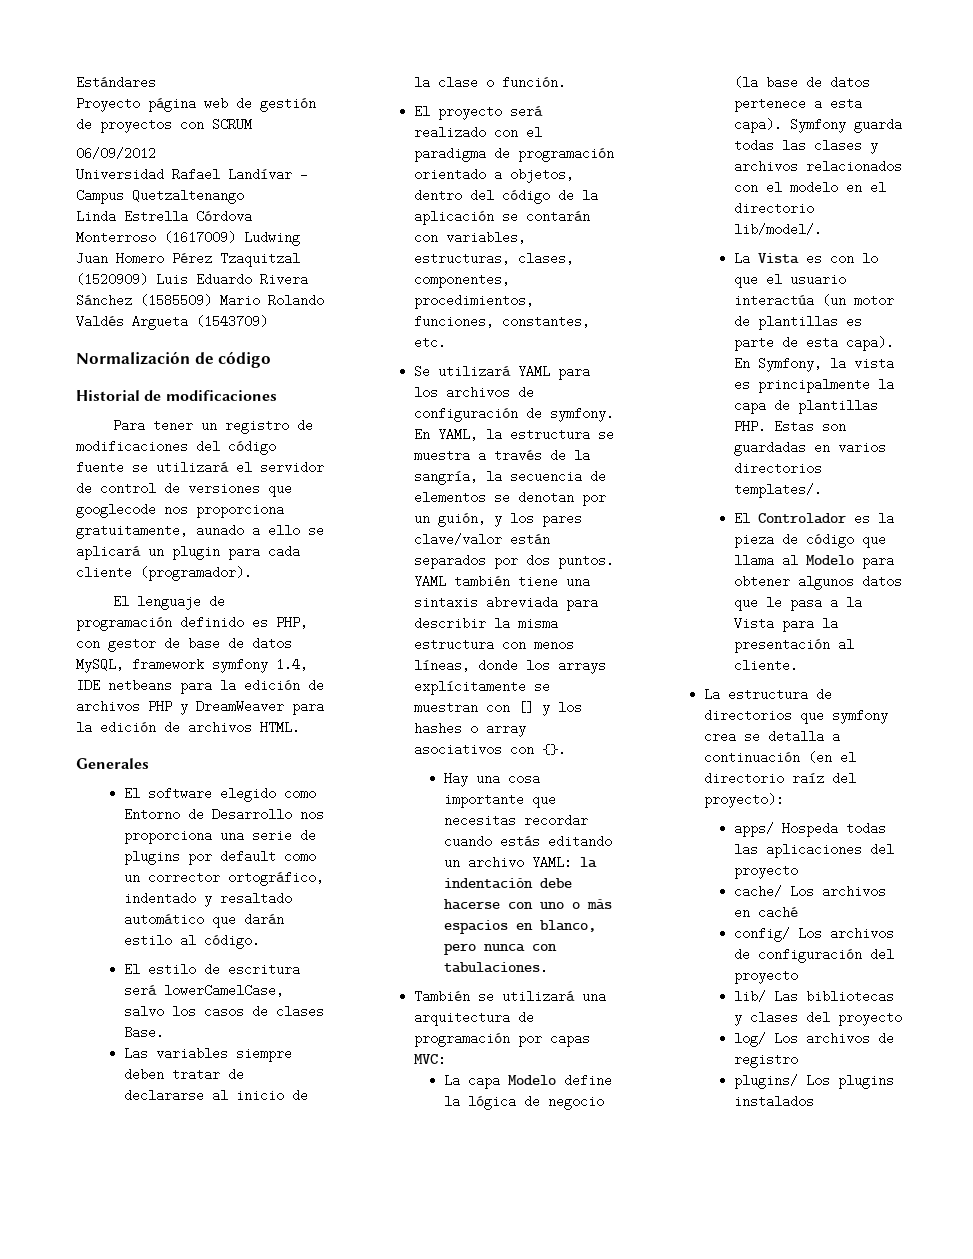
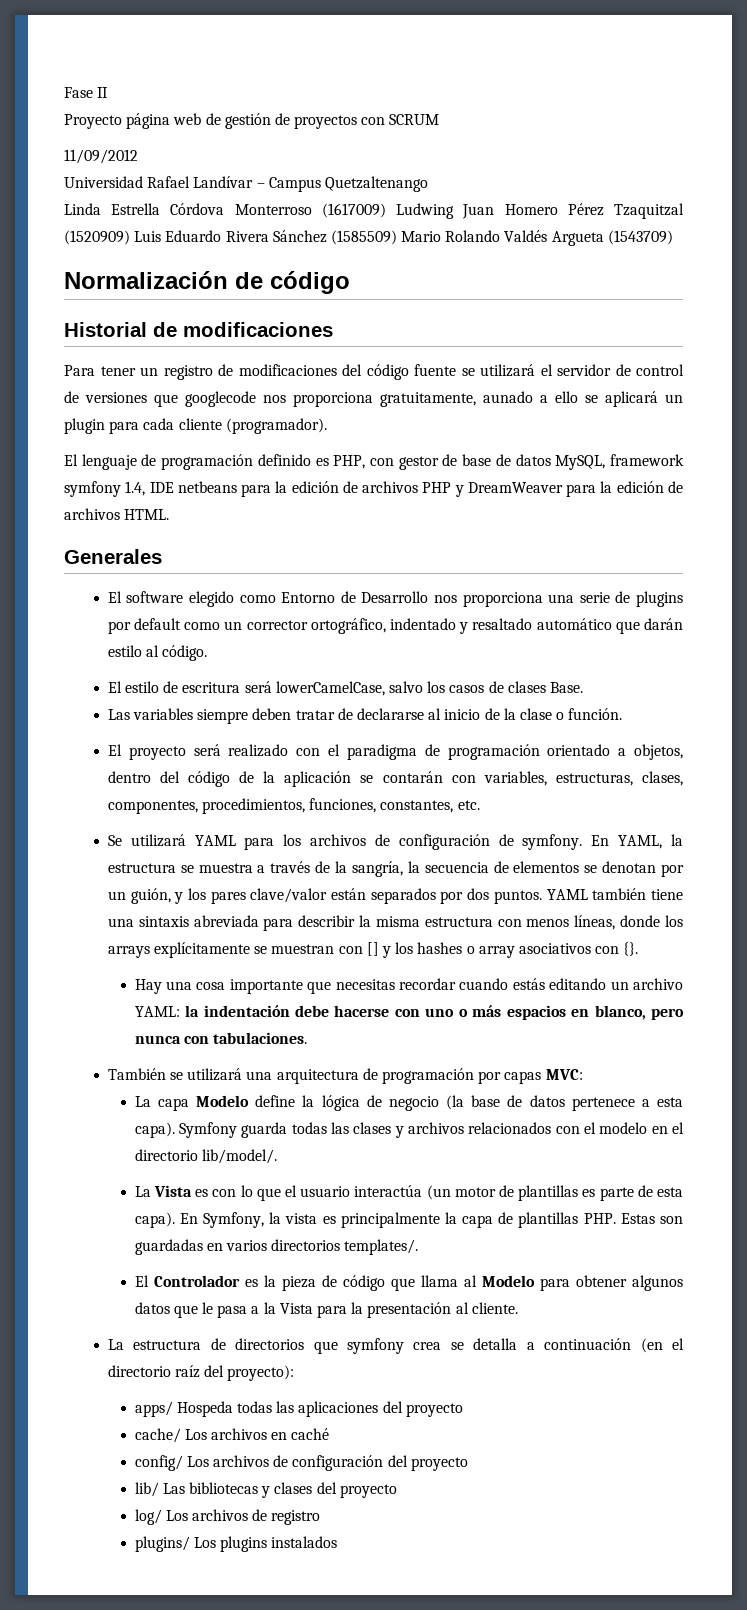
[76,76,156,89] Estándares -> [64,87,109,98] Fase II
[76,147,156,160] 06/09/2012 -> [64,149,138,164] 11/09/2012

